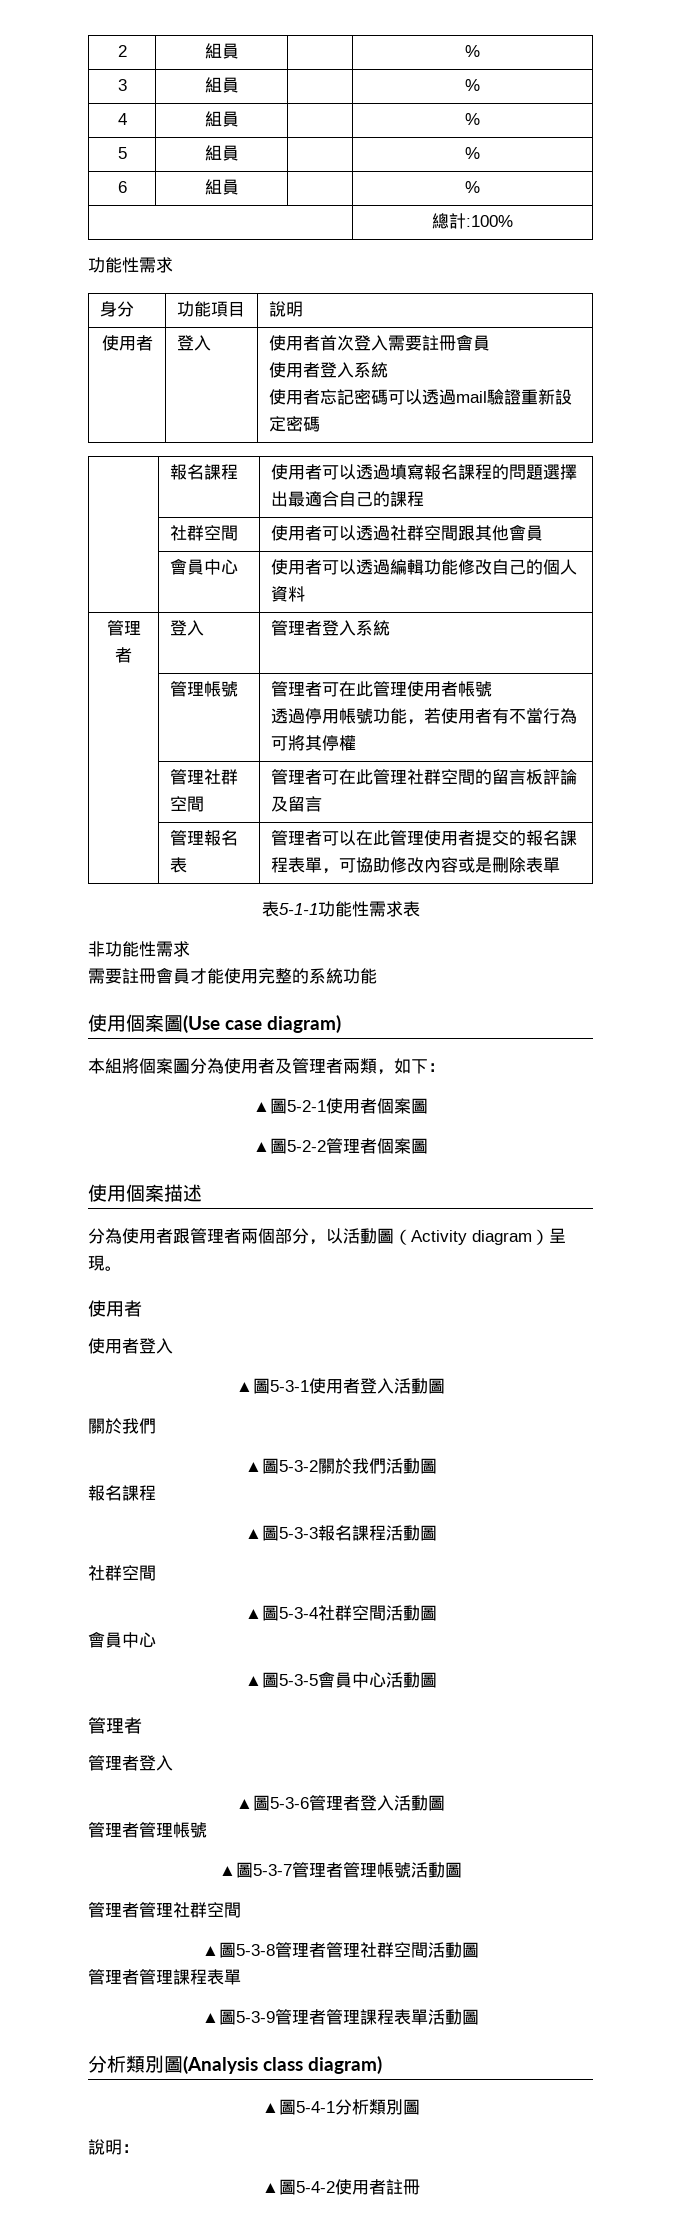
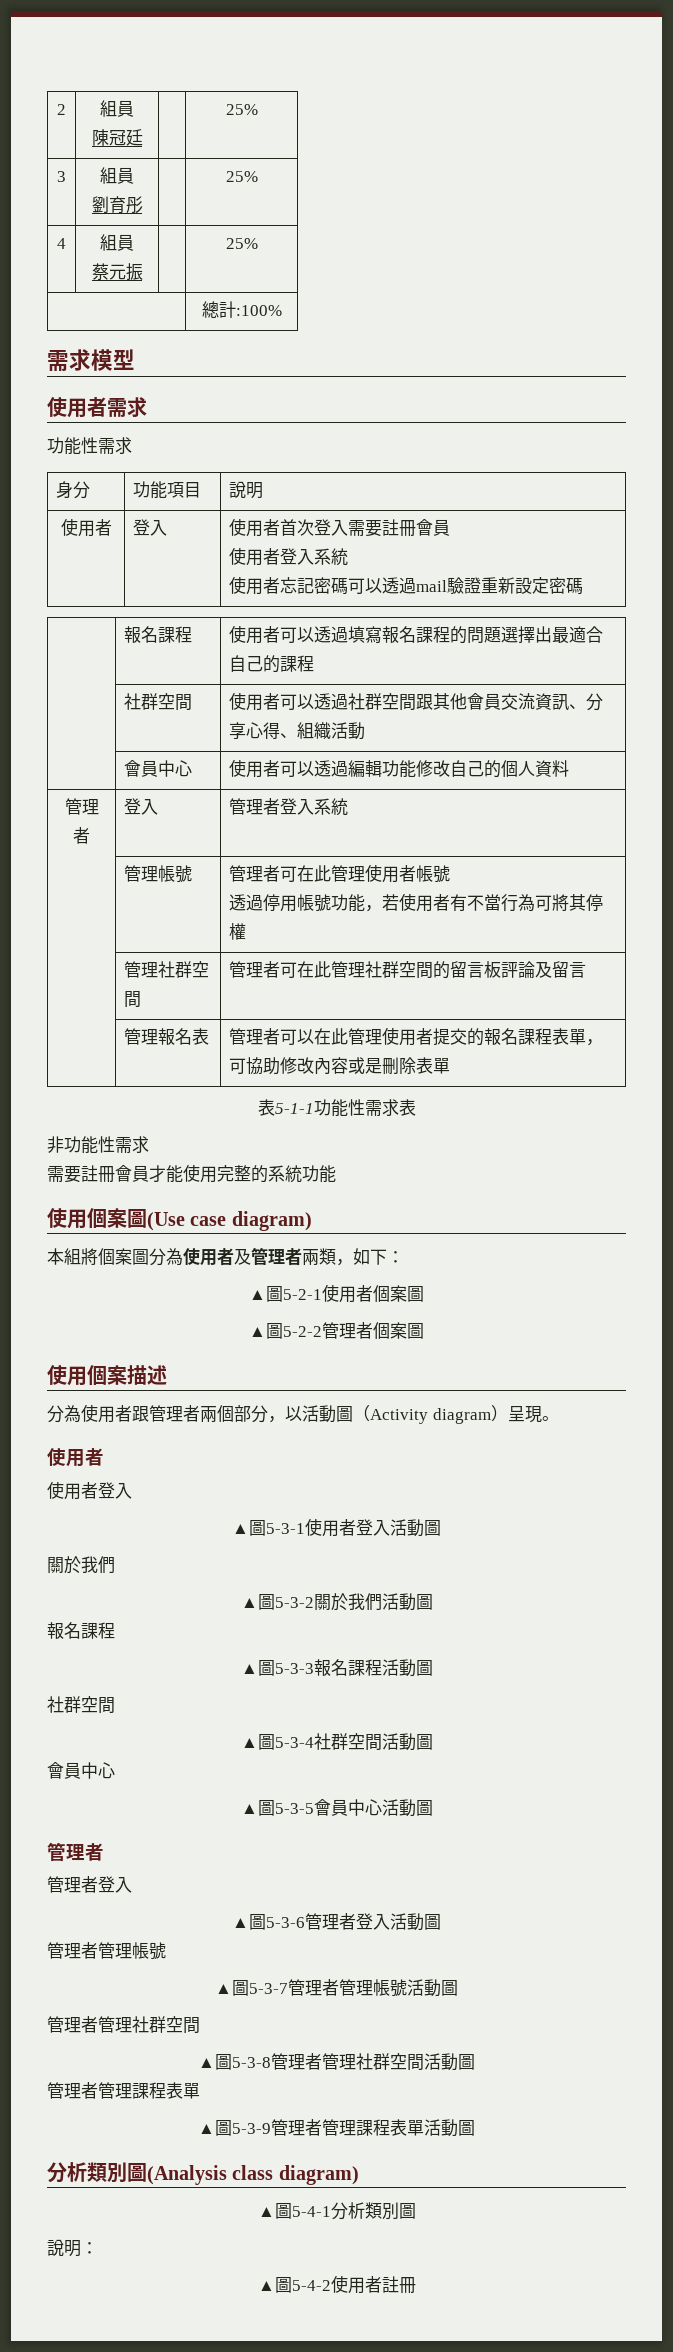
[465,45,480,57] | | % -> [91,129,143,146] [225,104,258,115] // 陳冠廷 | | 25%
[465,79,480,91] | | % -> [91,196,143,214] [225,171,258,182] // 劉育彤 | | 25%
[465,113,480,125] [117,147,127,159] [204,145,239,161] [465,147,480,159] [117,181,127,193] [204,179,239,195] [465,181,480,193] [432,213,513,229] | | % // 5 | 組員 | | % // 6 | 組員 | | % // | 總計:100% -> [91,263,143,281] [225,238,258,249] [201,301,282,318] [47,349,135,372] [47,397,147,418] // 蔡元振 | | 25% // | 總計:100% // 需求模型 // 使用者需求
(543, 533) none -> [501,693,604,711] [229,722,366,740] 交流資訊、分享心得、組織活動

